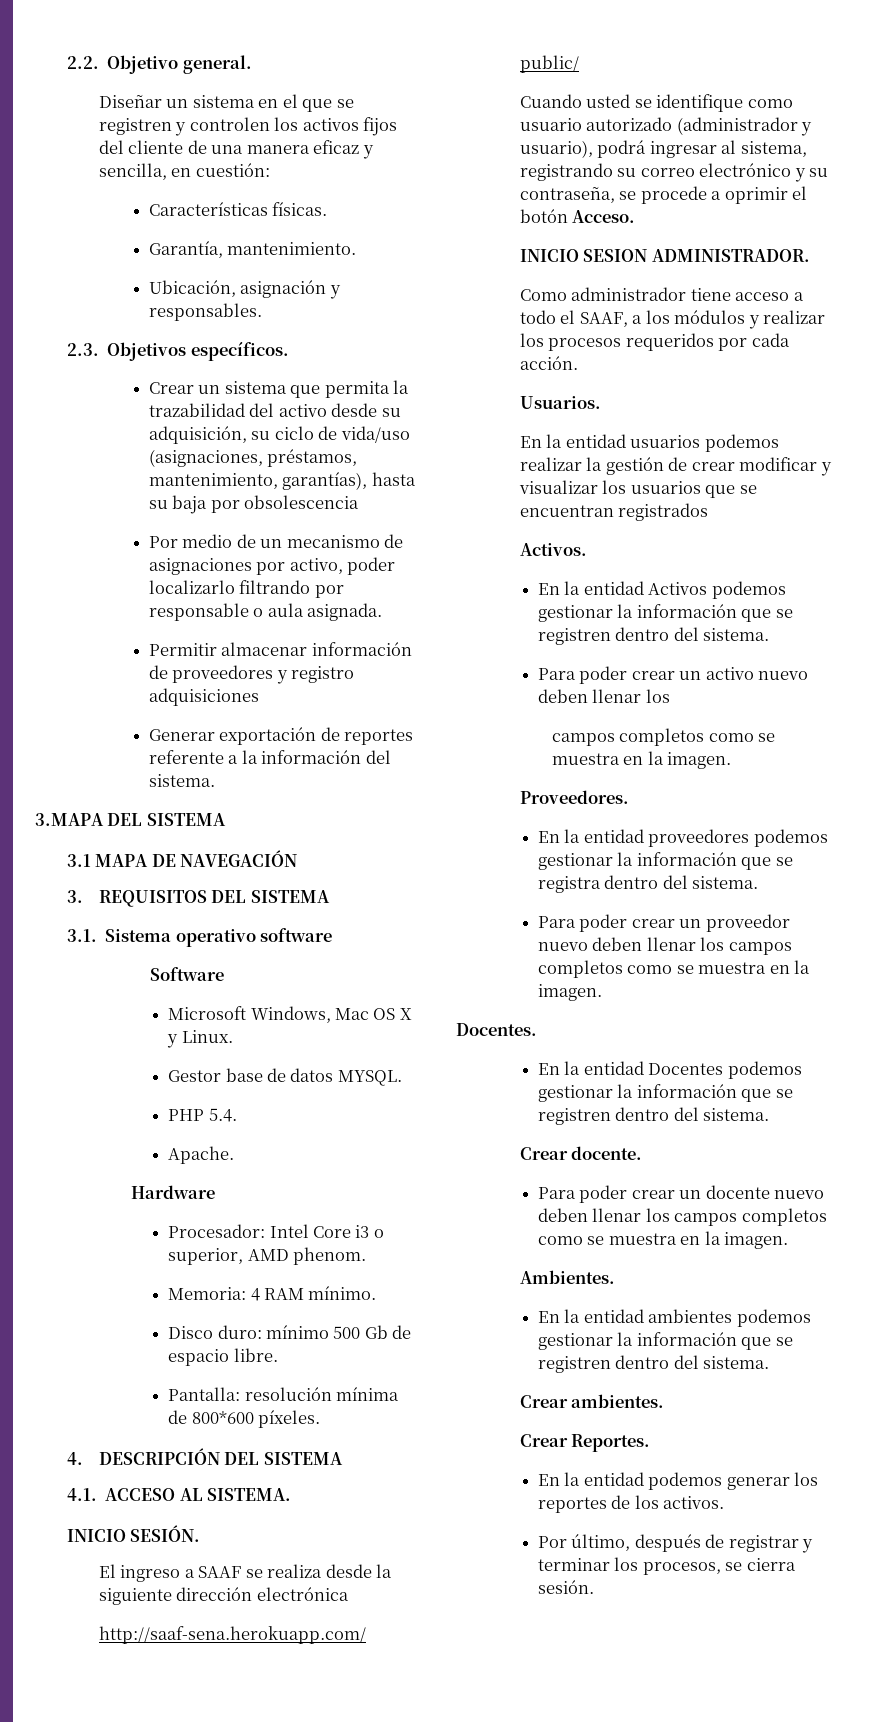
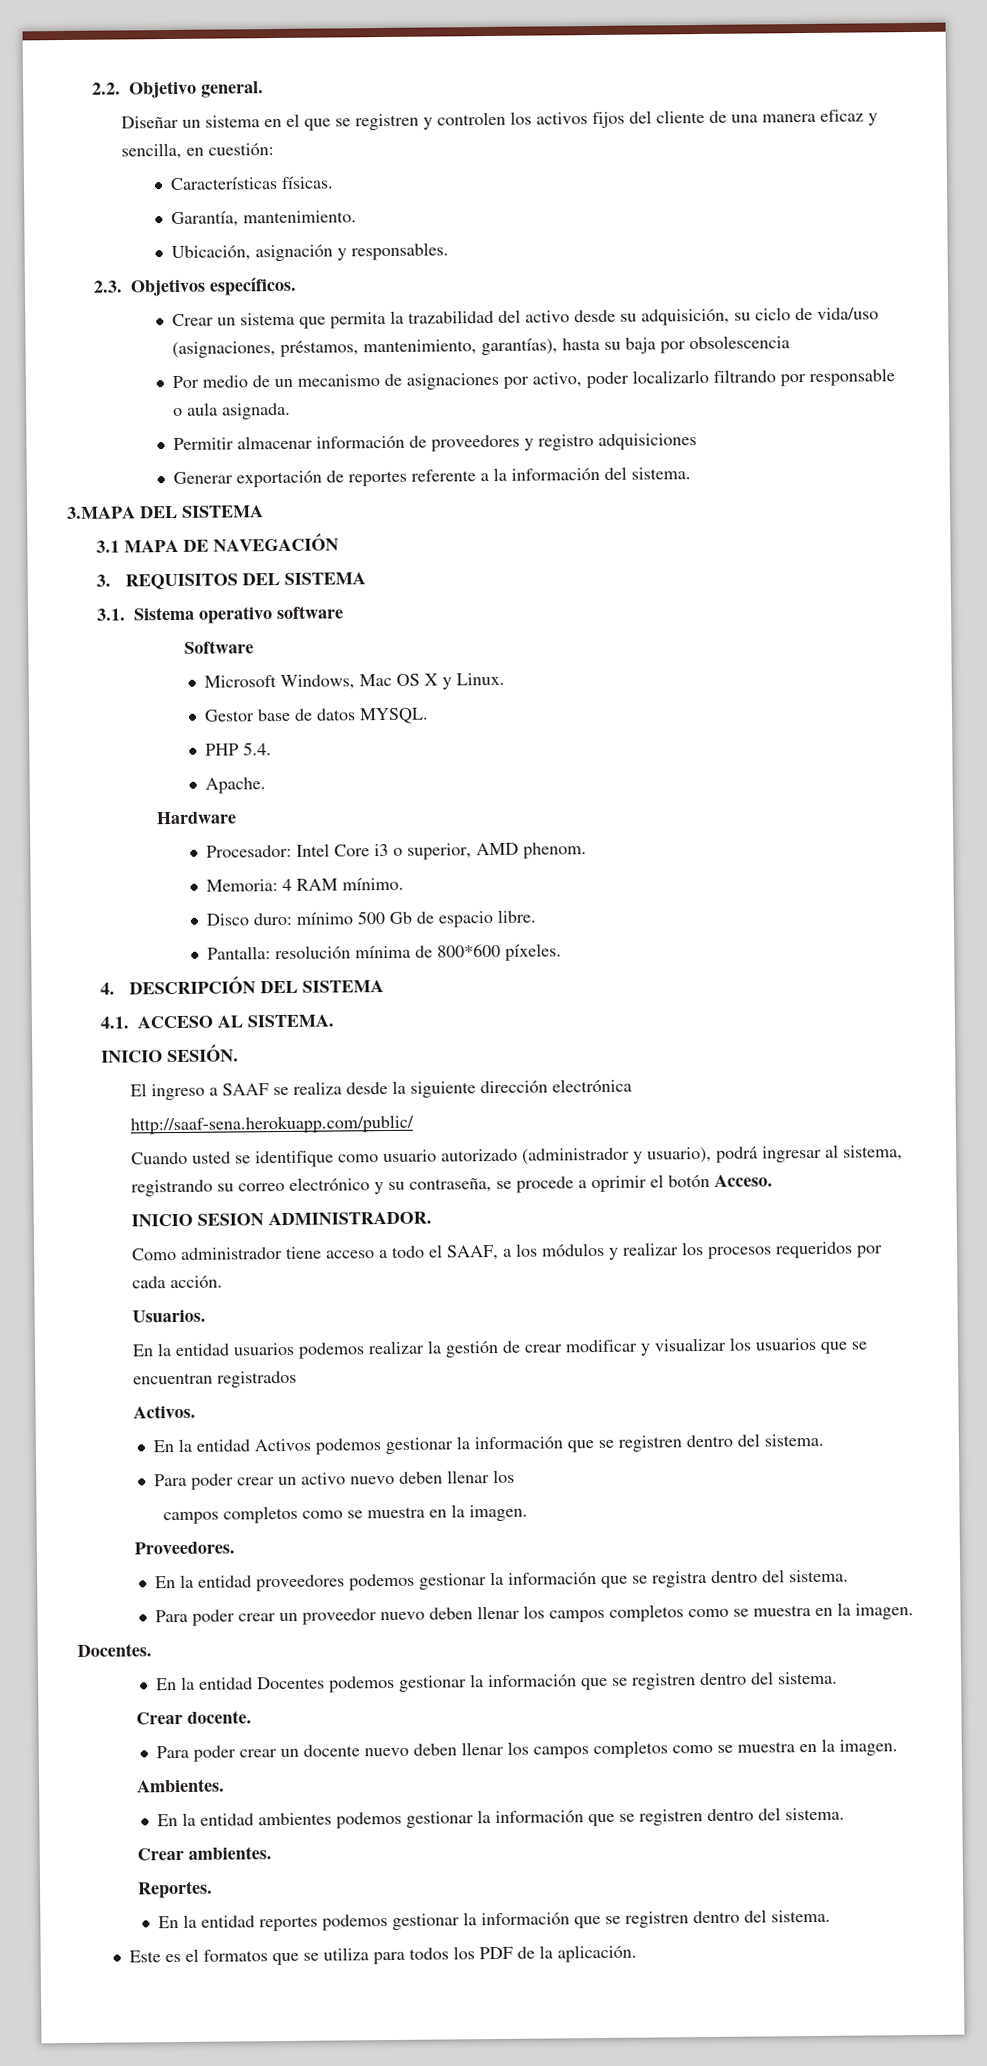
[519,1434,568,1447] Crear -> (273, 1853) none
[648,1472,819,1490] [537,1495,725,1513] [537,1534,814,1553] [537,1557,796,1575] [537,1580,594,1594] podemos generar los reportes de los activos. // Por último, después de registrar y terminar los procesos, se cierra sesión. -> [259,1909,832,1932] [128,1944,637,1966] reportes podemos gestionar la información que se registren dentro del sistema. // Este es el formatos que se utiliza para todos los PDF de la aplicación.

